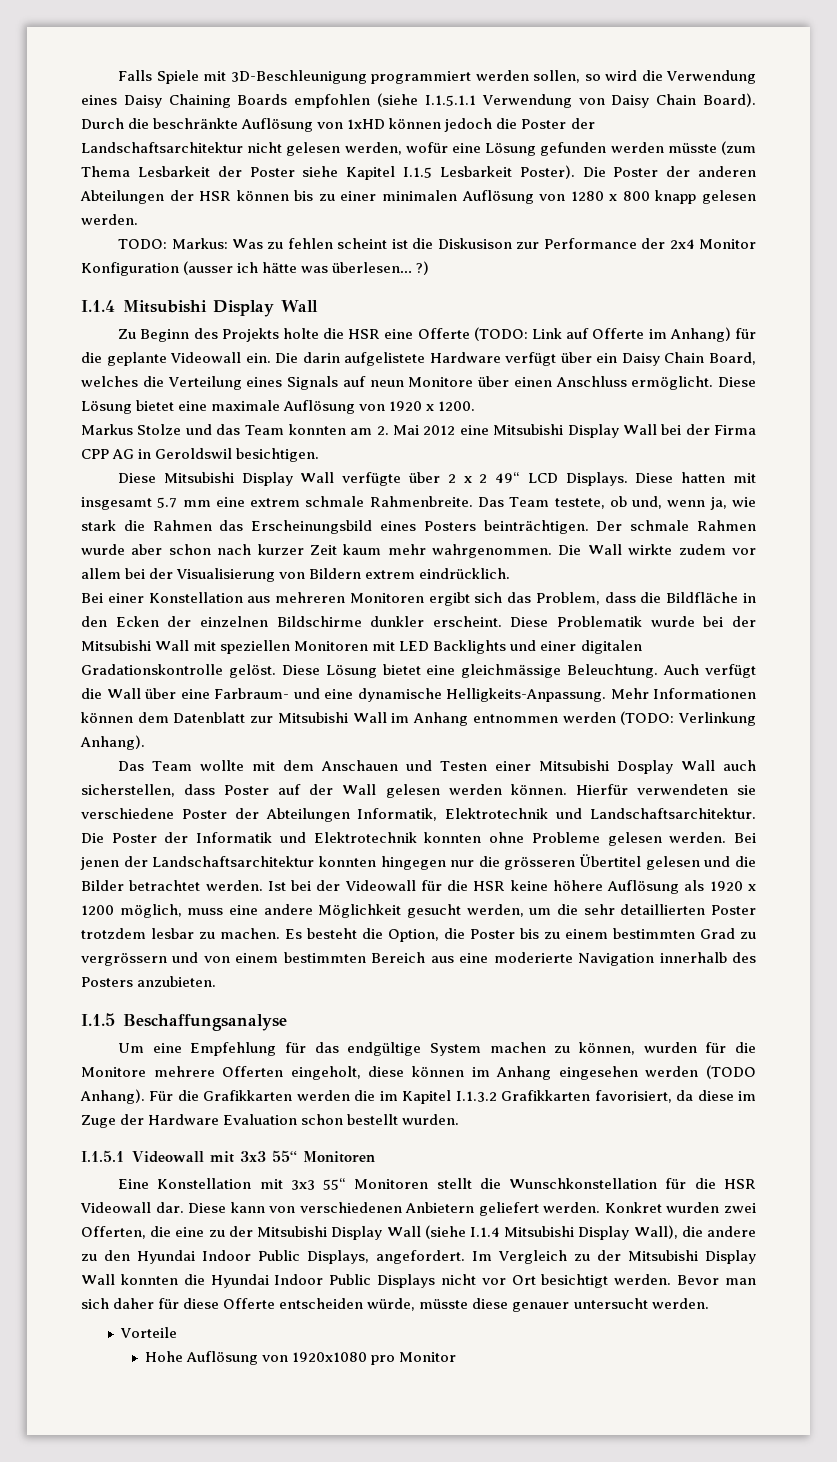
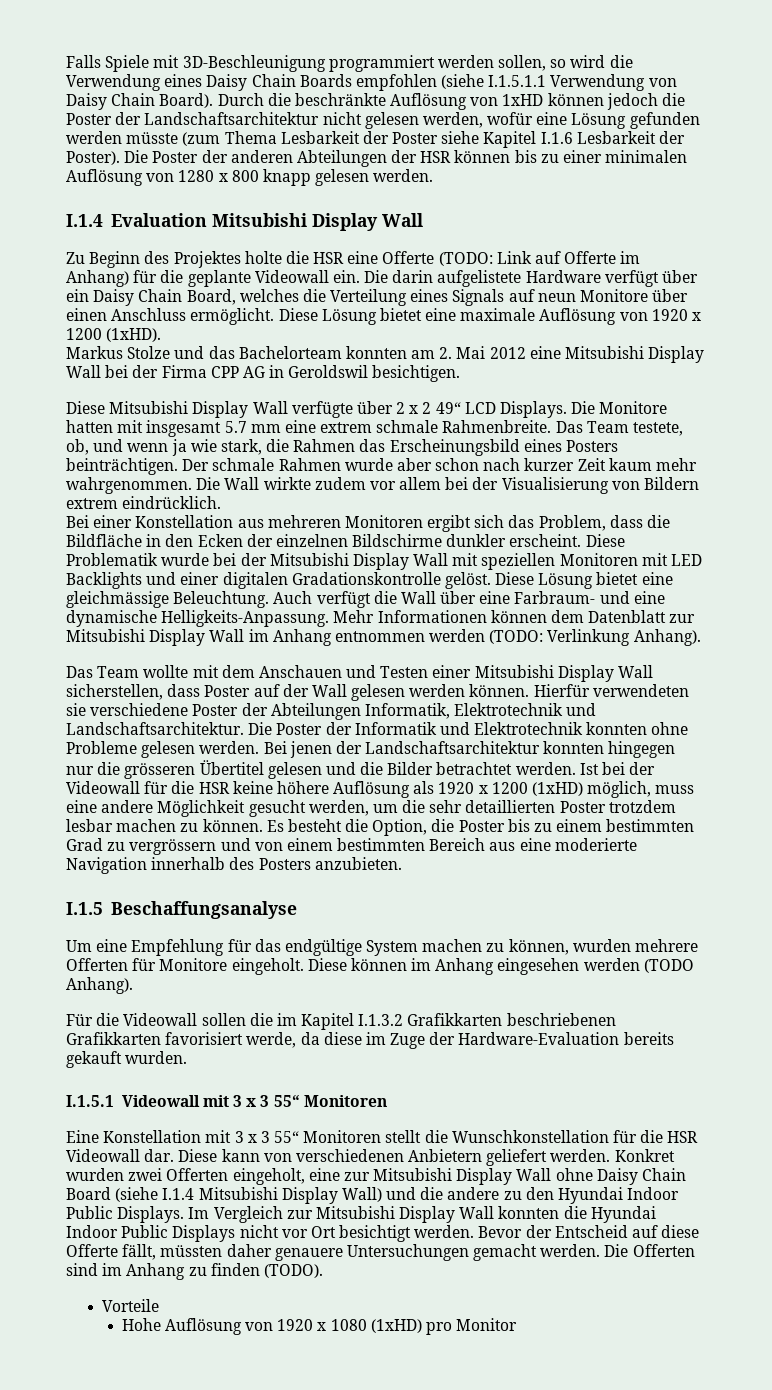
[168,94,231,108] Chaining -> [251,74,296,87] Chain
[403,166,512,178] I.1.5 Lesbarkeit -> [540,131,686,144] I.1.6 Lesbarkeit der
[118,238,756,249] [81,261,430,276] [81,300,115,312] // TODO: Markus: Was zu fehlen scheint ist die Diskusison zur Performance der 2x4 Monitor Konfiguration (ausser ich hätte was überlesen… ?) // I.1.4 -> [66,213,207,227] // I.1.4 Evaluation
[221,328,279,342] Projekts -> [173,251,241,268] Projektes
[438,401,476,411] 1200. -> [66,328,162,342] 1200 (1xHD).
[244,425,285,435] Team -> [238,346,342,359] Bachelorteam
[635,473,674,483] Diese -> [571,401,668,414] Die Monitore
[609,496,757,510] [81,520,116,531] ob und, wenn ja, wie stark -> [66,439,262,456] ob, und wenn ja wie stark,
(151, 645) none -> [352,553,409,570] Display
(348, 717) none -> [149,629,206,646] Display
[617,760,757,774] Dosplay Wall auch -> [557,665,654,682] Display Wall
(114, 910) none -> [532,782,584,796] (1xHD)
[199,928,280,939] zu machen. -> [116,819,263,832] machen zu können.
[705,1042,757,1053] [81,1066,405,1080] für die Monitore mehrere Offerten eingeholt, diese -> [635,939,699,952] [66,958,347,975] mehrere Offerten für Monitore eingeholt. Diese
(145, 1096) none -> (133, 985) //
[203,1090,350,1101] Grafikkarten werden -> [123,1013,246,1026] Videowall sollen
[594,1090,672,1103] favorisiert, -> [506,1013,616,1026] [66,1032,297,1048] beschriebenen Grafikkarten favorisiert werde,
[148,1114,399,1125] Hardware Evaluation schon bestellt -> [458,1032,674,1045] [66,1051,122,1068] Hardware-Evaluation bereits gekauft
[239,1151,266,1162] 3x3 -> [233,1095,270,1107] 3 x 3
[290,1180,315,1190] 3x3 -> [234,1131,270,1143] 3 x 3
[81,1226,421,1240] Offerten, die eine zu der Mitsubishi Display Wall -> [166,1168,687,1185] [66,1187,111,1200] Offerten eingeholt, eine zur Mitsubishi Display Wall ohne Daisy Chain Board
[633,1225,678,1239] Wall), -> [341,1187,417,1202] Wall) und
[307,1250,621,1264] Displays, angefordert. Im Vergleich zu der -> [117,1206,313,1223] Displays. Im Vergleich zur
[725,1278,756,1285] [81,1298,709,1312] man sich daher für diese Offerte entscheiden würde, müsste diese genauer untersucht werden. -> [525,1225,700,1238] [66,1244,695,1261] [66,1263,323,1280] der Entscheid auf diese Offerte fällt, müssten daher genauere Untersuchungen gemacht werden. Die Offerten sind im Anhang zu finden (TODO).
[292,1352,368,1362] 1920x1080 -> [277,1319,422,1333] 1920 x 1080 (1xHD)

